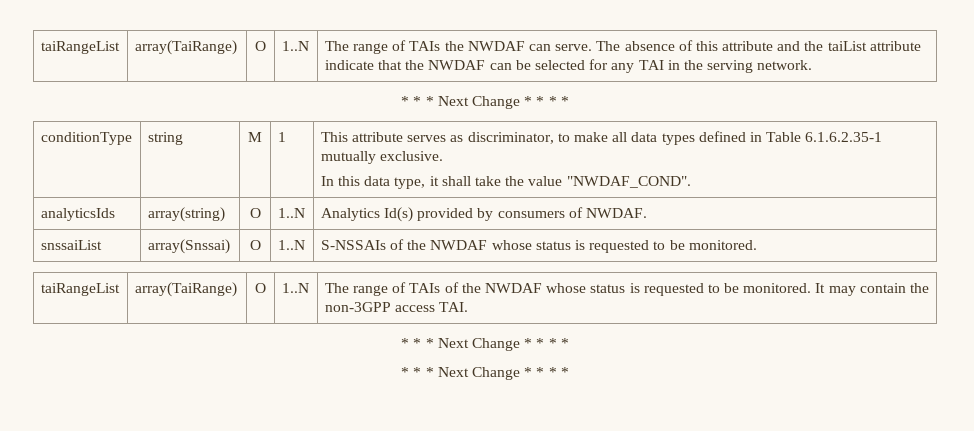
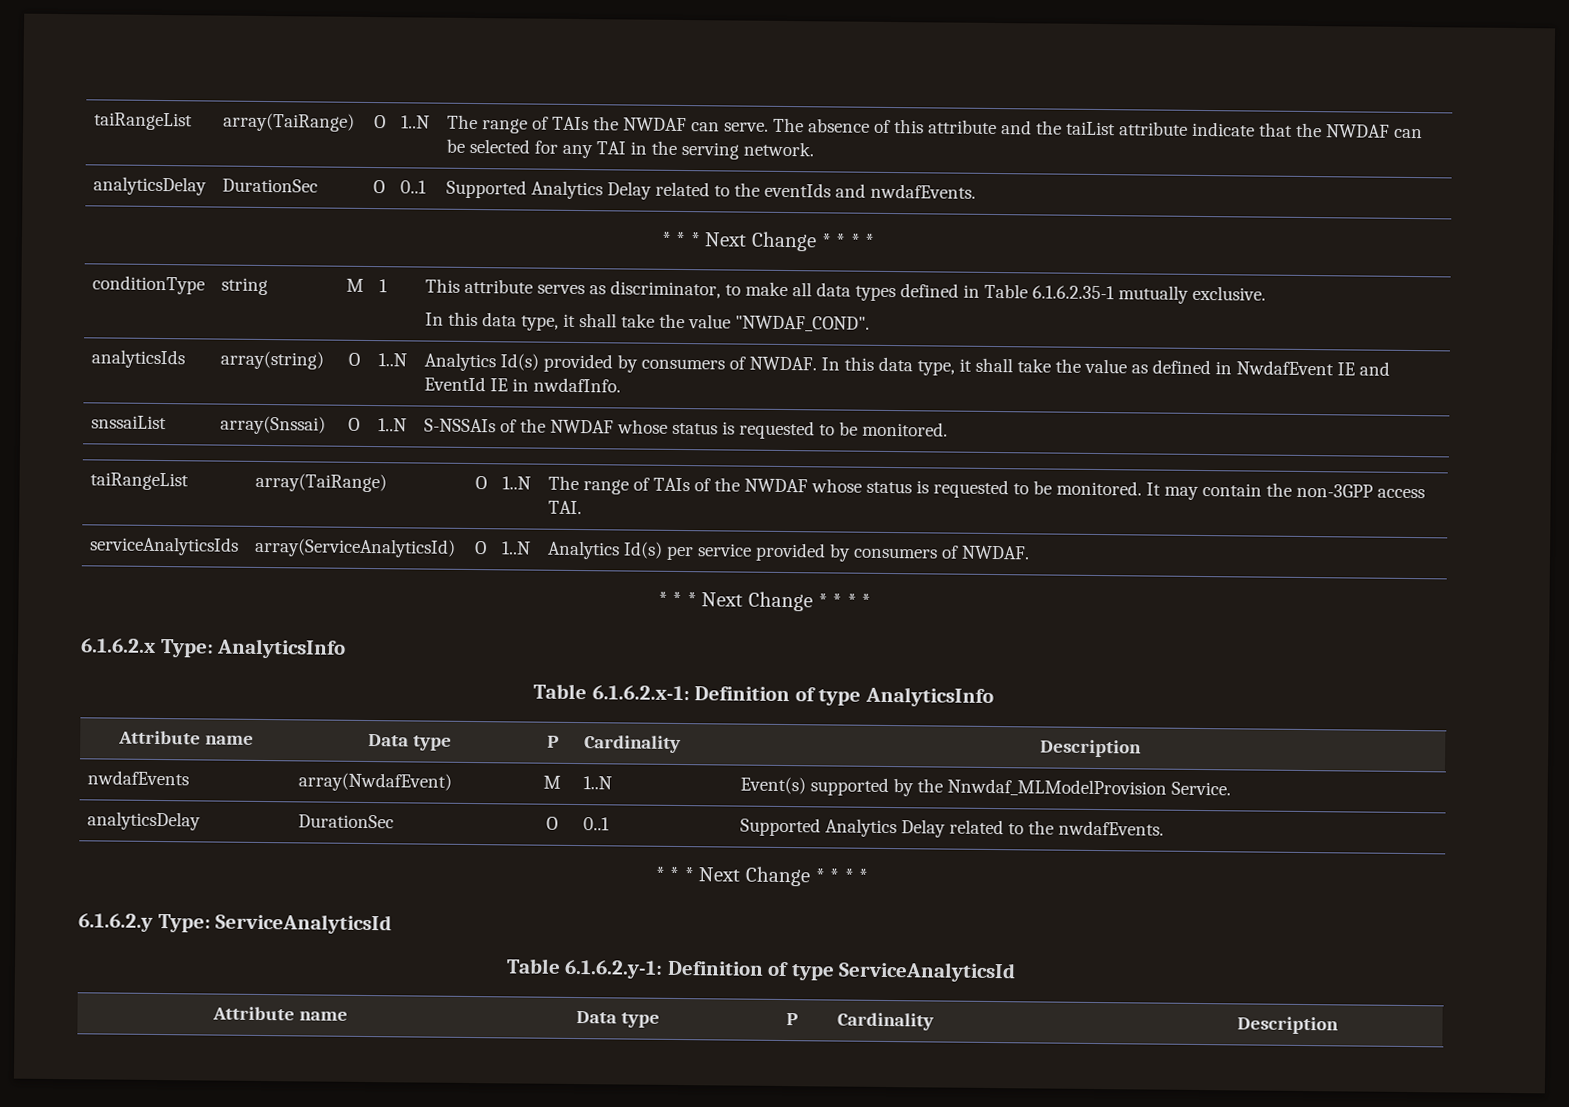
(813, 65) none -> [93,176,208,196] [222,178,319,193] [372,180,385,194] [400,180,428,194] [446,179,977,200] // analyticsDelay | DurationSec | O | 0..1 | Supported Analytics Delay related to the eventIds and nwdafEvents.
(647, 213) none -> [821,356,1391,376] [424,376,622,393] In this data type, it shall take the value as defined in NwdafEvent IE and EventId IE in nwdafInfo.
[401,338,569,351] [401,367,569,380] // * * * Next Change * * * * // * * * Next Change * * * * -> [89,536,240,556] [254,537,457,558] [473,541,487,555] [501,541,532,555] [547,540,1031,562] [657,591,872,612] [81,638,347,659] [533,683,994,708] [118,730,254,745] [368,734,452,751] [546,735,559,748] [584,735,682,754] [1039,739,1142,758] [87,770,190,786] [298,772,453,792] [542,775,561,789] [583,776,613,790] [740,776,1232,797] [87,811,202,831] [298,814,395,829] [545,816,558,830] [583,817,611,831] [740,817,1165,838] [654,866,869,887] [78,913,393,935] [505,958,1017,983] [212,1006,348,1021] [576,1011,660,1028] [785,1013,798,1026] [837,1012,935,1031] [1236,1016,1339,1035] // serviceAnalyticsIds | array(ServiceAnalyticsId) | O | 1..N | Analytics Id(s) per service provided by consumers of NWDAF. // * * * Next Change * * * * // 6.1.6.2.x Type: AnalyticsInfo // Table 6.1.6.2.x-1: Definition of type AnalyticsInfo // Attribute name | Data type | P | Cardinality | Description // nwdafEvents | array(NwdafEvent) | M | 1..N | Event(s) supported by the Nnwdaf_MLModelProvision Service. // analyticsDelay | DurationSec | O | 0..1 | Supported Analytics Delay related to the nwdafEvents. // * * * Next Change * * * * // 6.1.6.2.y Type: ServiceAnalyticsId // Table 6.1.6.2.y-1: Definition of type ServiceAnalyticsId // Attribute name | Data type | P | Cardinality | Description

